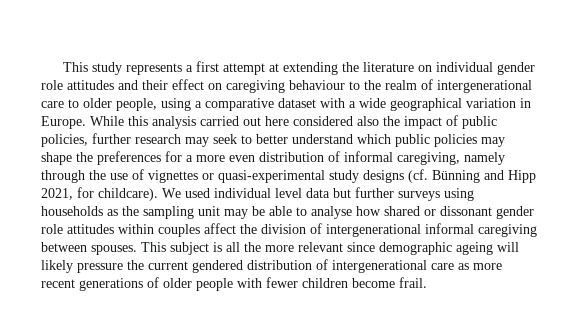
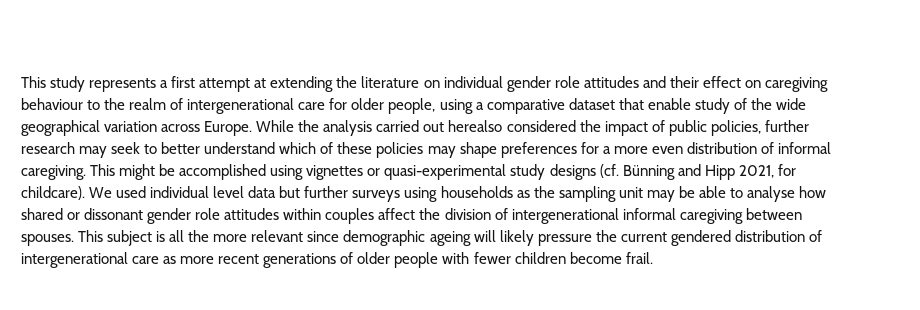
[68,99,79,108] to -> [329,98,348,110] for
[320,98,356,108] with a -> [618,98,772,114] that enable study of the
[520,98,531,108] in -> [161,124,201,132] across
[128,116,148,126] this -> [298,120,320,132] the
[265,116,379,126] here considered also -> [448,120,576,132] herealso considered
[395,134,430,147] public -> [320,142,373,154] of these
[76,152,93,162] the -> (497, 150) none
[397,152,505,165] [41,169,144,183] caregiving, namely through the use of -> [21,164,304,180] caregiving. This might be accomplished using

